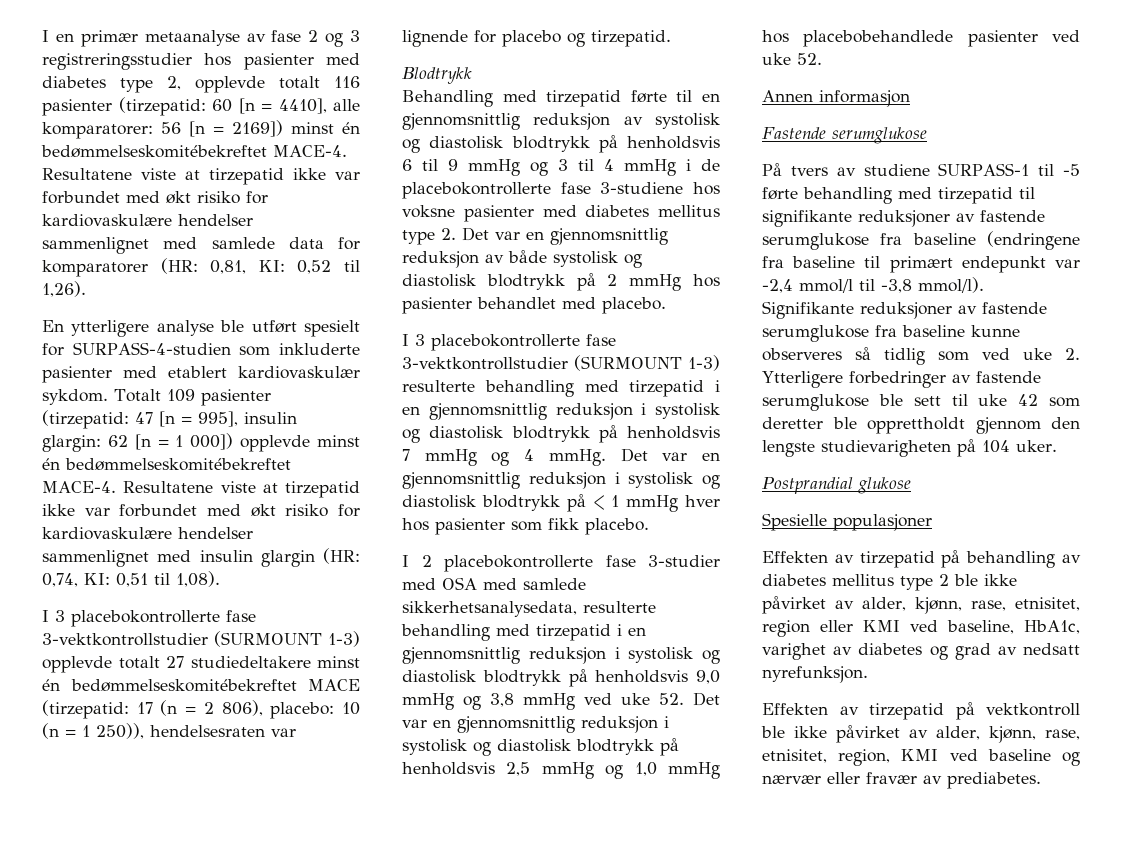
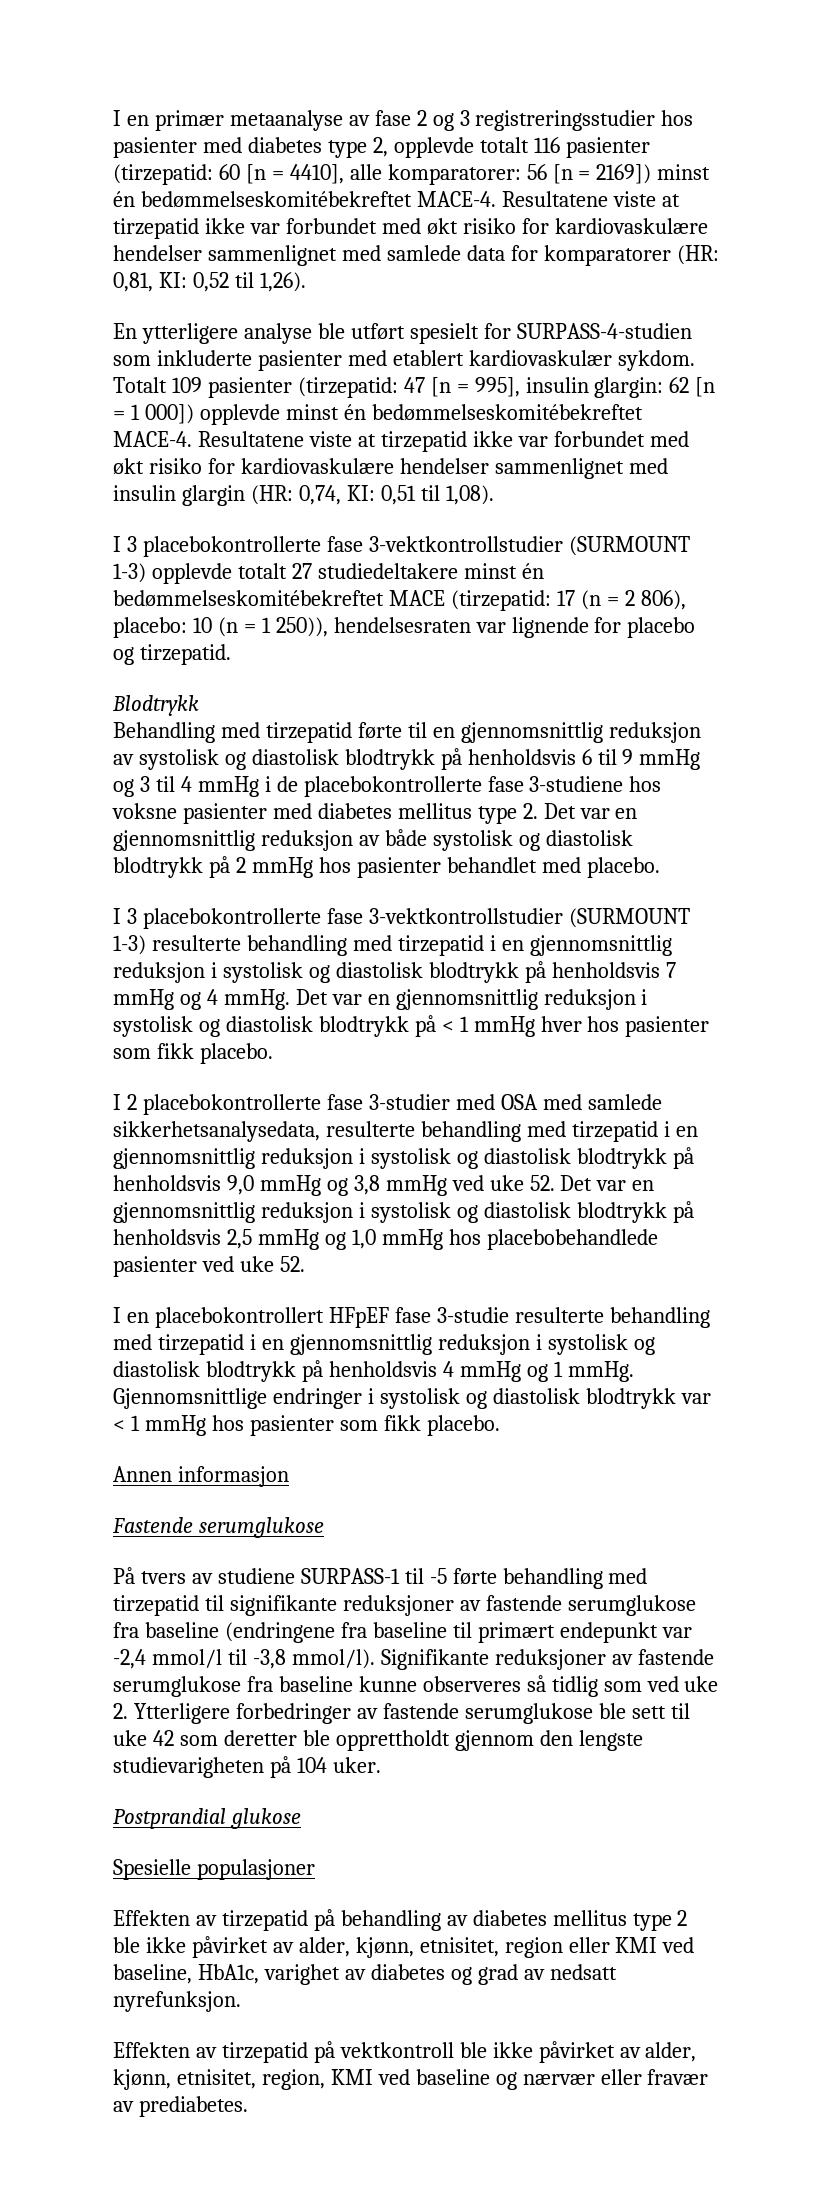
(822, 59) none -> [113,1307,710,1328] [113,1334,655,1355] [113,1360,634,1382] [113,1388,711,1409] [113,1415,500,1436] // I en placebokontrollert HFpEF fase 3-studie resulterte behandling med tirzepatid i en gjennomsnittlig reduksjon i systolisk og diastolisk blodtrykk på henholdsvis 4 mmHg og 1 mmHg. Gjennomsnittlige endringer i systolisk og diastolisk blodtrykk var < 1 mmHg hos pasienter som fikk placebo.
[971,600,1006,611] rase, -> (414, 1947) none
[1045,729,1080,740] rase, -> (171, 2079) none

